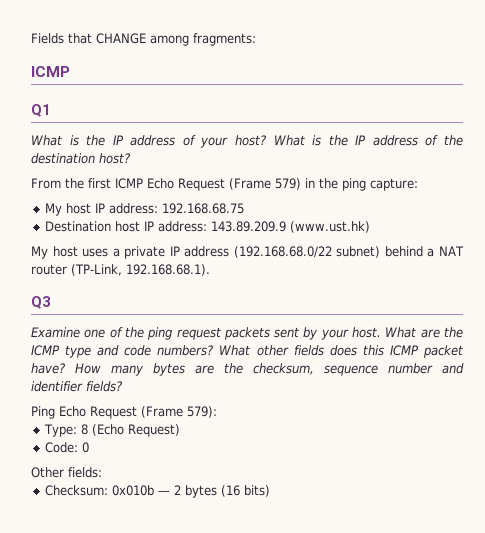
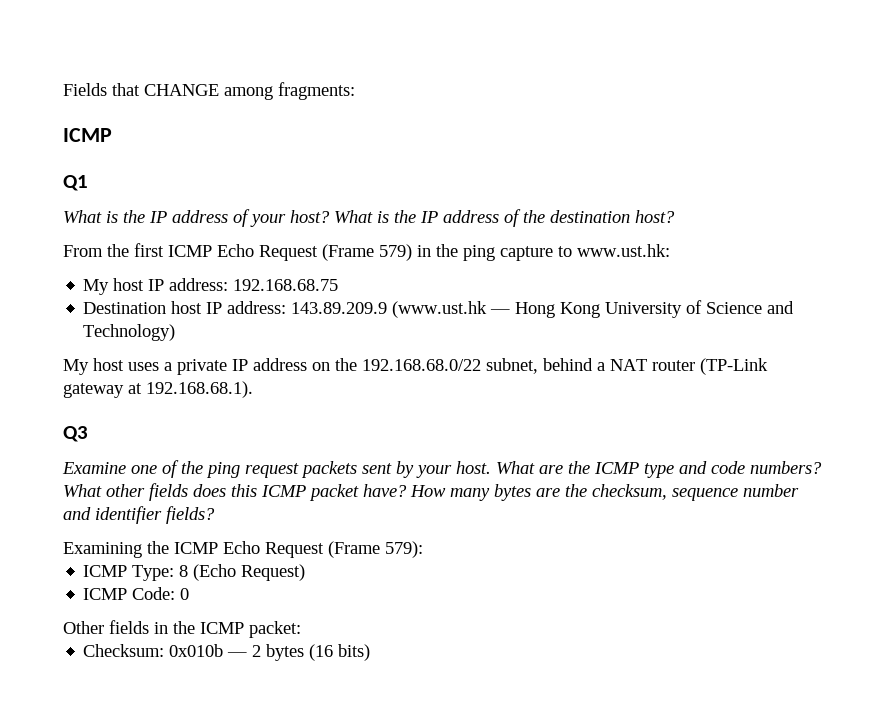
[370,178,418,191] capture: -> [500,244,670,261] capture to www.ust.hk:
[290,221,371,233] (www.ust.hk) -> [392,300,795,318] [83,324,176,341] (www.ust.hk — Hong Kong University of Science and Technology)
[233,246,381,258] (192.168.68.0/22 subnet) -> [312,358,538,374] on the 192.168.68.0/22 subnet,
[71,264,122,276] (TP-Link, -> [700,358,768,375] [63,383,142,398] (TP-Link gateway at
[31,406,55,419] Ping -> [63,541,218,558] Examining the ICMP
(217, 412) none -> [83,565,128,577] ICMP
(181, 430) none -> [83,588,128,600] ICMP
[68,467,102,478] fields: -> [109,620,301,638] fields in the ICMP packet:

